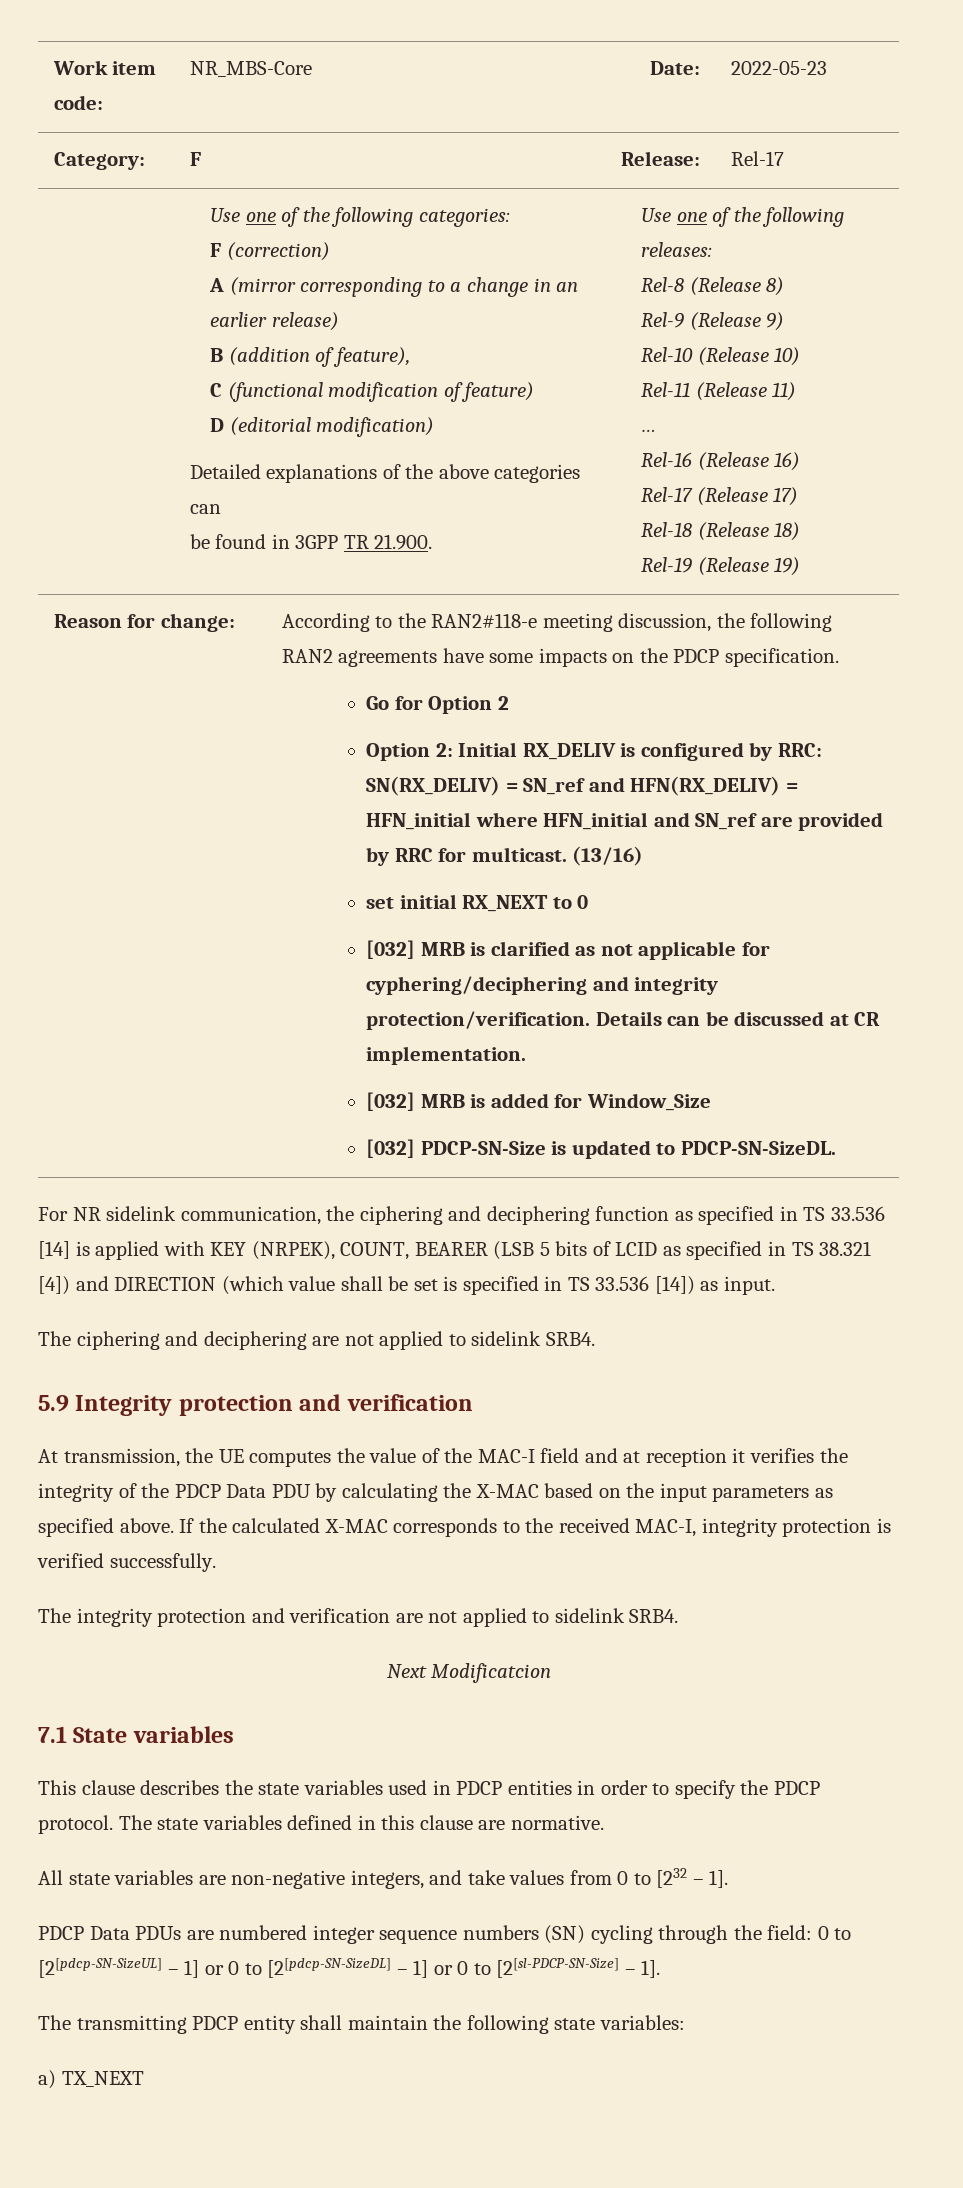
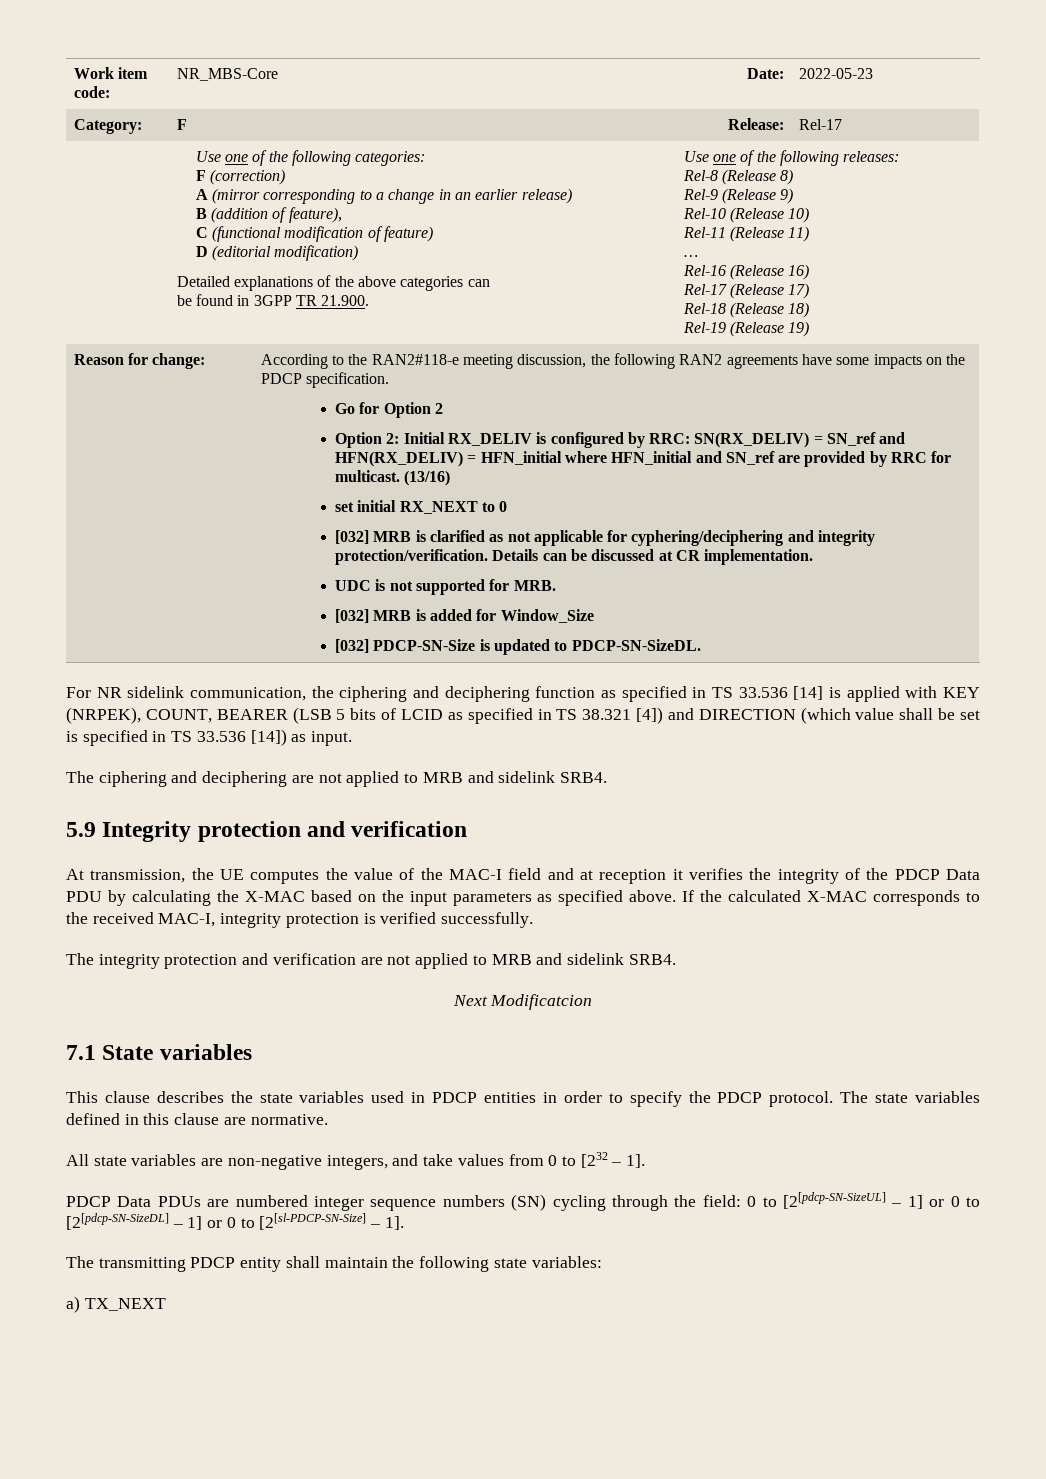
(527, 1055) none -> [334,579,556,595] // UDC is not supported for MRB.
(466, 1340) none -> [422,771,494,783] MRB and
(550, 1617) none -> [491,953,563,965] MRB and

